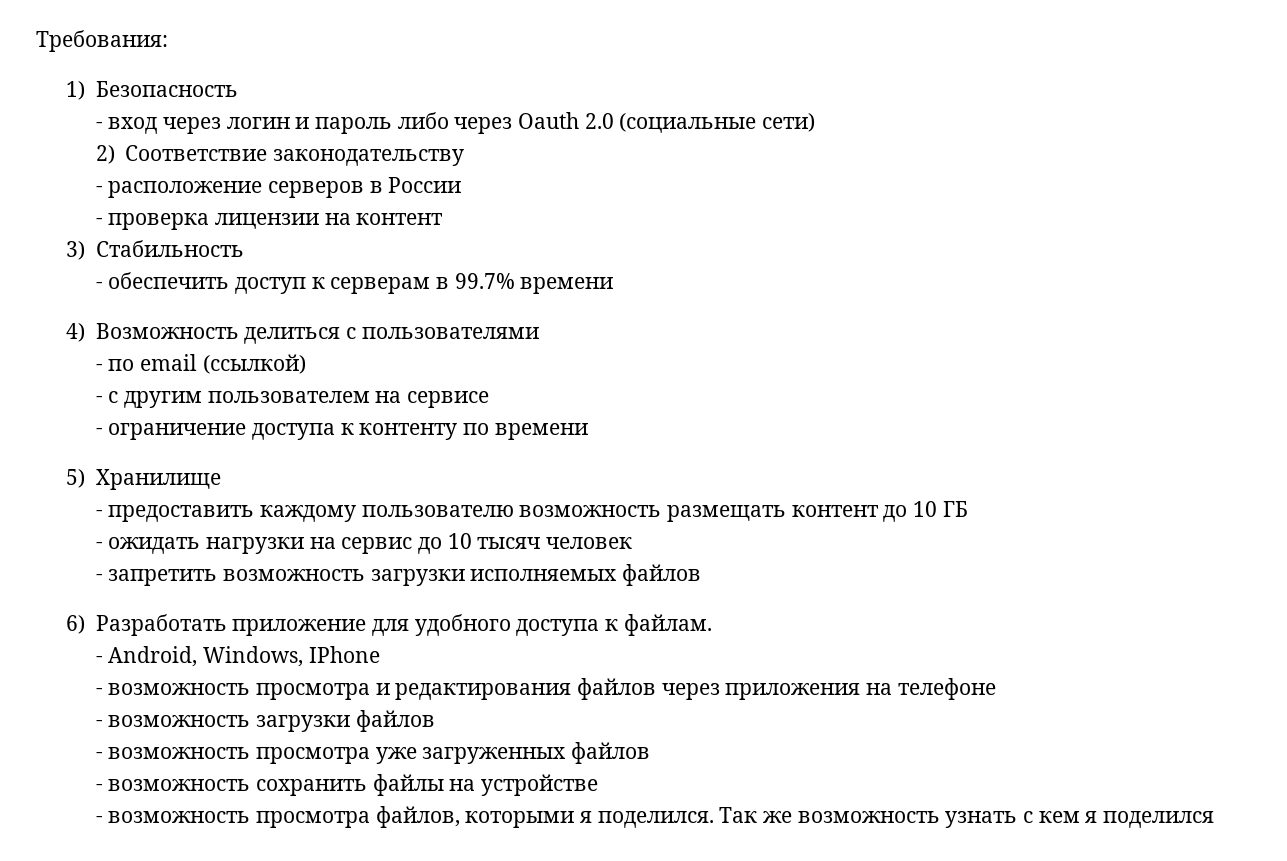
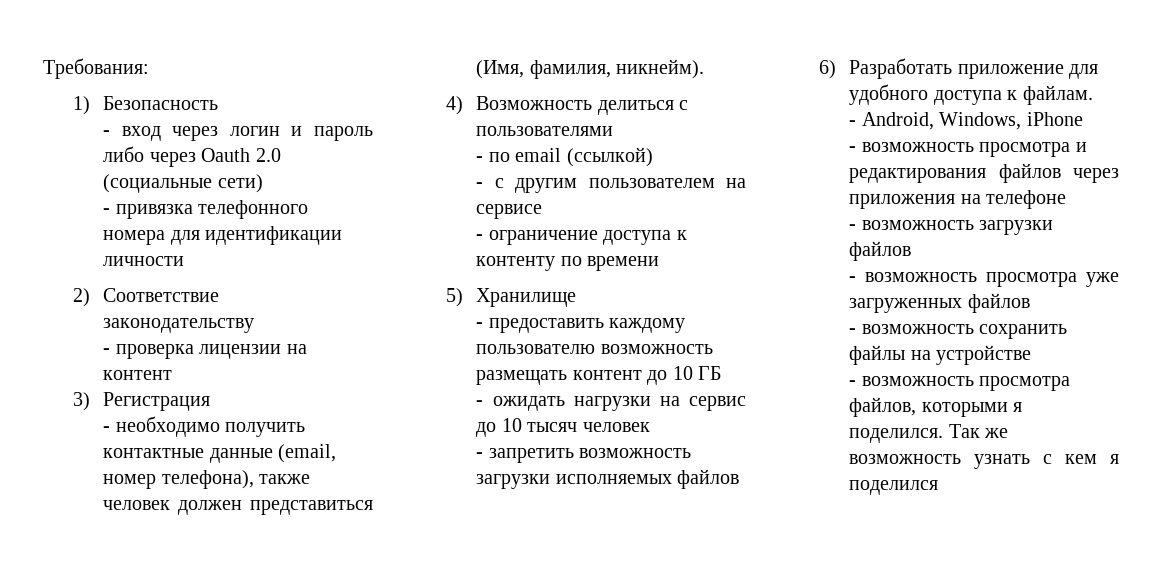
[95,145,464,166] [95,177,462,198] 2) Соответствие законодательству // - расположение серверов в России -> [103,200,309,219] [103,226,343,245] [103,256,185,266] [73,288,220,307] [103,318,255,333] - привязка телефонного номера для идентификации личности // 2) Соответствие законодательству
[95,240,244,257] [95,272,614,294] Стабильность // - обеспечить доступ к серверам в 99.7% времени -> [103,392,211,411] [103,416,306,437] [103,444,337,463] [103,470,311,489] [103,500,373,515] [476,59,705,79] Регистрация // - необходимо получить контактные данные (email, номер телефона), также человек должен представиться (Имя, фамилия, никнейм).
[308,646,380,663] IPhone -> [1026,112,1083,126] iPhone

